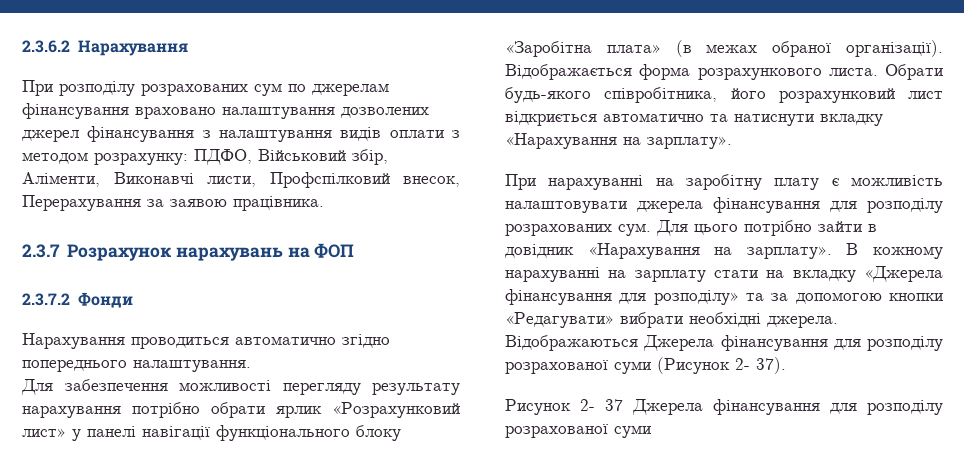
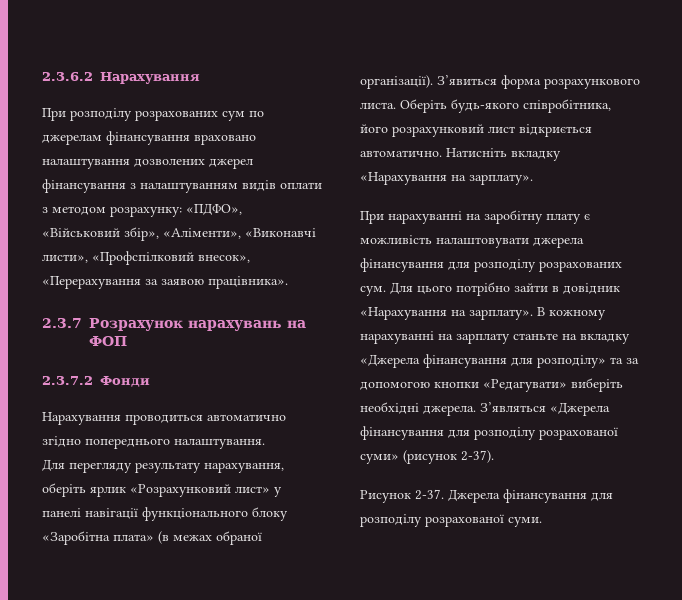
[219,130,332,142] налаштування -> [140,182,238,193] налаштуванням
[194,149,388,165] [22,172,460,188] [22,195,141,211] ПДФО, Військовий збір, Аліменти, Виконавчі листи, Профспілковий внесок, Перерахування -> [186,203,242,216] [42,227,316,241] [42,251,250,265] [42,276,141,289] «ПДФО», «Військовий збір», «Аліменти», «Виконавчі листи», «Профспілковий внесок», «Перерахування
[233,196,324,211] працівника. -> [208,276,288,289] працівника».
[64,379,460,395] [22,402,265,418] забезпечення можливості перегляду результату нарахування потрібно обрати -> [69,462,284,473] [42,483,86,497] перегляду результату нарахування, оберіть
[505,64,632,80] Відображається -> [437,75,497,85] З’явиться
[885,64,943,80] Обрати -> [400,99,447,113] Оберіть
[603,113,814,126] автоматично та натиснути -> [360,148,507,157] автоматично. Натисніть
[714,270,758,278] стати -> [513,333,558,340] станьте
[620,312,683,328] вибрати -> [571,378,623,392] виберіть
[505,335,943,351] [505,357,786,374] [505,399,943,415] [505,424,651,438] Відображаються Джерела фінансування для розподілу розрахованої суми (Рисунок 2- 37). // Рисунок 2- 37 Джерела фінансування для розподілу розрахованої суми -> [480,402,610,416] [360,426,618,440] [360,450,494,464] [360,489,613,503] [360,514,542,527] З’являться «Джерела фінансування для розподілу розрахованої суми» (рисунок 2-37). // Рисунок 2-37. Джерела фінансування для розподілу розрахованої суми.

